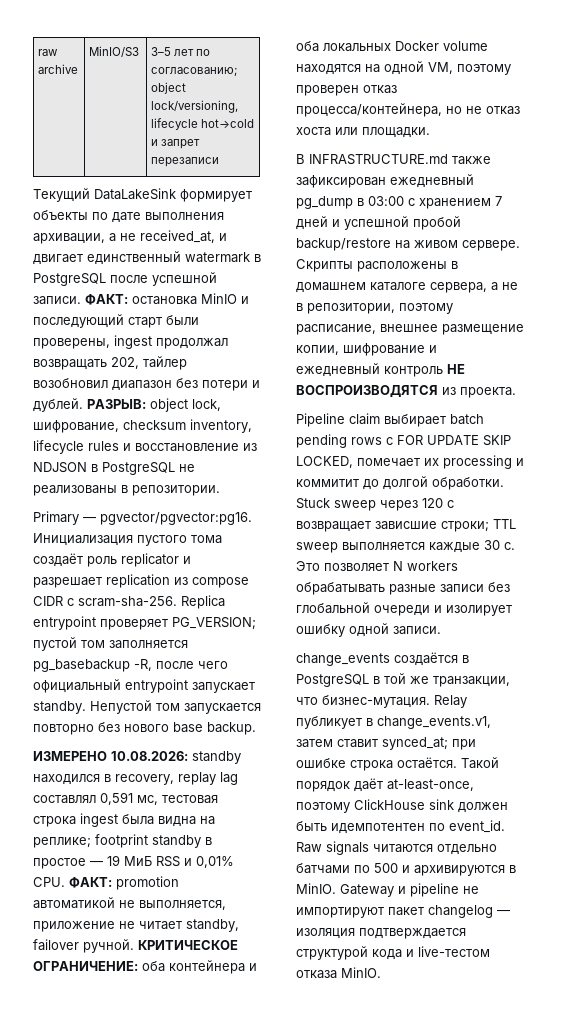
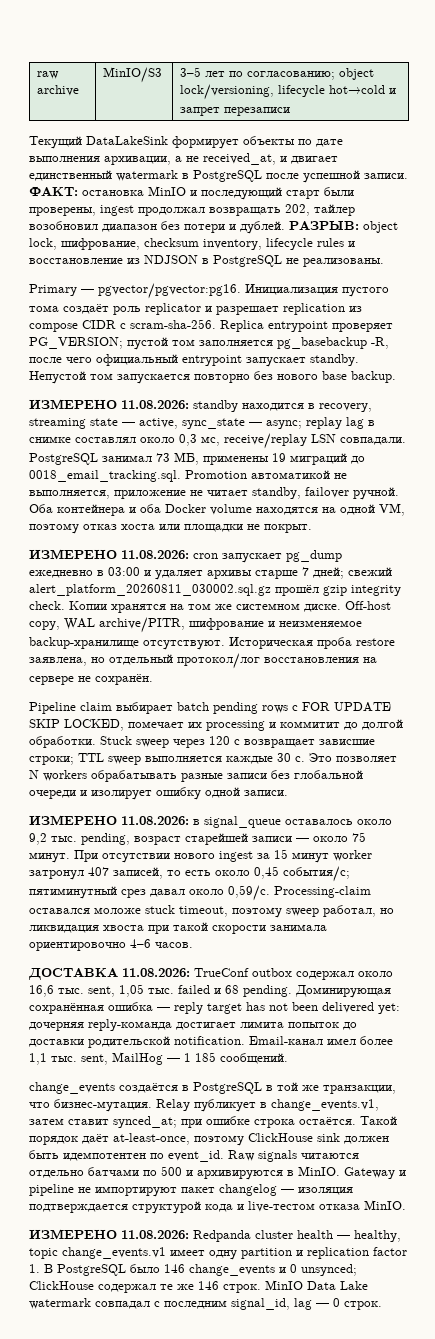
[33,485,220,496] реализованы в репозитории. -> [303,258,384,267] реализованы.
[111,751,241,764] [33,772,238,785] [33,792,218,805] [33,813,215,827] [33,834,212,848] [33,855,234,869] [33,876,179,890] 10.08.2026: standby находился в recovery, replay lag составлял 0,591 мс, тестовая строка ingest была видна на реплике; footprint standby в простое — 19 МиБ RSS и 0,01% CPU. ФАКТ: promotion -> [121,400,372,412] [29,417,375,429] [29,433,406,449] [29,452,365,465] [29,470,247,482] 11.08.2026: standby находится в recovery, streaming state — active, sync_state — async; replay lag в снимке составлял около 0,3 мс, receive/replay LSN совпадали. PostgreSQL занимал 73 МБ, применены 19 миграций до 0018_email_tracking.sql. Promotion
[138,940,238,950] [33,961,165,972] КРИТИЧЕСКОЕ ОГРАНИЧЕНИЕ: оба -> [29,504,53,513] Оба
[323,43,391,52] локальных -> (161, 508) none
[296,85,397,96] [296,103,520,117] [296,127,430,138] [296,154,491,165] [296,174,474,188] [296,196,502,209] [296,216,461,230] [296,238,520,251] [296,259,458,272] [296,282,518,293] [296,303,453,314] [296,324,524,335] [296,343,437,356] [296,363,465,377] [296,385,516,398] проверен отказ процесса/контейнера, но не отказ хоста или площадки. // В INFRASTRUCTURE.md также зафиксирован ежедневный pg_dump в 03:00 с хранением 7 дней и успешной пробой backup/restore на живом сервере. Скрипты расположены в домашнем каталоге сервера, а не в репозитории, поэтому расписание, внешнее размещение копии, шифрование и ежедневный контроль НЕ ВОСПРОИЗВОДЯТСЯ из проекта. -> [83,524,312,533] [29,549,342,563] [29,567,392,580] [29,584,401,596] [29,601,391,613] [29,617,362,633] [29,637,395,650] [29,653,377,669] [29,674,153,685] отказ хоста или площадки не покрыт. // ИЗМЕРЕНО 11.08.2026: cron запускает pg_dump ежедневно в 03:00 и удаляет архивы старше 7 дней; свежий alert_platform_20260811_030002.sql.gz прошёл gzip integrity check. Копии хранятся на том же системном диске. Off-host copy, WAL archive/PITR, шифрование и неизменяемое backup-хранилище отсутствуют. Историческая проба restore заявлена, но отдельный протокол/лог восстановления на сервере не сохранён.
(441, 630) none -> [29,815,392,828] [29,832,366,845] [29,849,372,863] [29,866,350,882] [29,885,371,901] [29,905,394,918] [29,922,327,934] [29,939,193,951] [28,968,393,980] [29,984,391,998] [29,1002,400,1014] [29,1019,357,1031] [29,1036,393,1048] [29,1052,288,1065] // ИЗМЕРЕНО 11.08.2026: в signal_queue оставалось около 9,2 тыс. pending, возраст старейшей записи — около 75 минут. При отсутствии нового ingest за 15 минут worker затронул 407 записей, то есть около 0,45 события/с; пятиминутный срез давал около 0,59/с. Processing-claim оставался моложе stuck timeout, поэтому sweep работал, но ликвидация хвоста при такой скорости занимала ориентировочно 4–6 часов. // ДОСТАВКА 11.08.2026: TrueConf outbox содержал около 16,6 тыс. sent, 1,05 тыс. failed и 68 pending. Доминирующая сохранённая ошибка — reply target has not been delivered yet: дочерняя reply-команда достигает лимита попыток до доставки родительской notification. Email-канал имел более 1,1 тыс. sent, MailHog — 1 185 сообщений.
(381, 972) none -> [29,1229,401,1242] [29,1247,407,1260] [29,1264,357,1276] [29,1280,368,1293] [29,1298,382,1310] // ИЗМЕРЕНО 11.08.2026: Redpanda cluster health — healthy, topic change_events.v1 имеет одну partition и replication factor 1. В PostgreSQL было 146 change_events и 0 unsynced; ClickHouse содержал те же 146 строк. MinIO Data Lake watermark совпадал с последним signal_id, lag — 0 строк.

